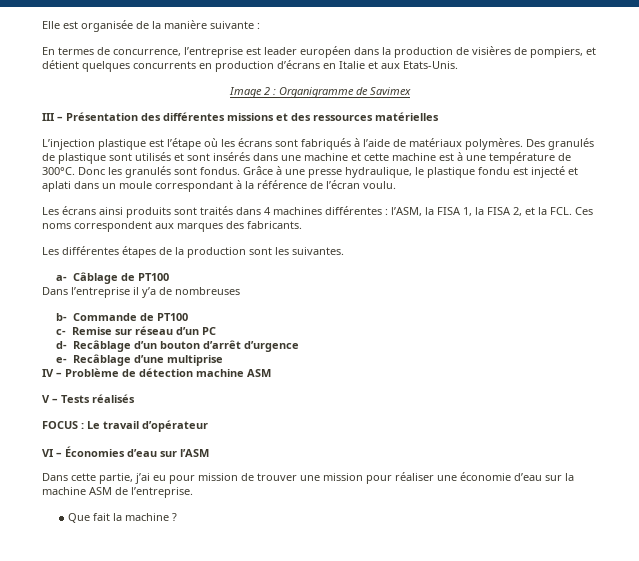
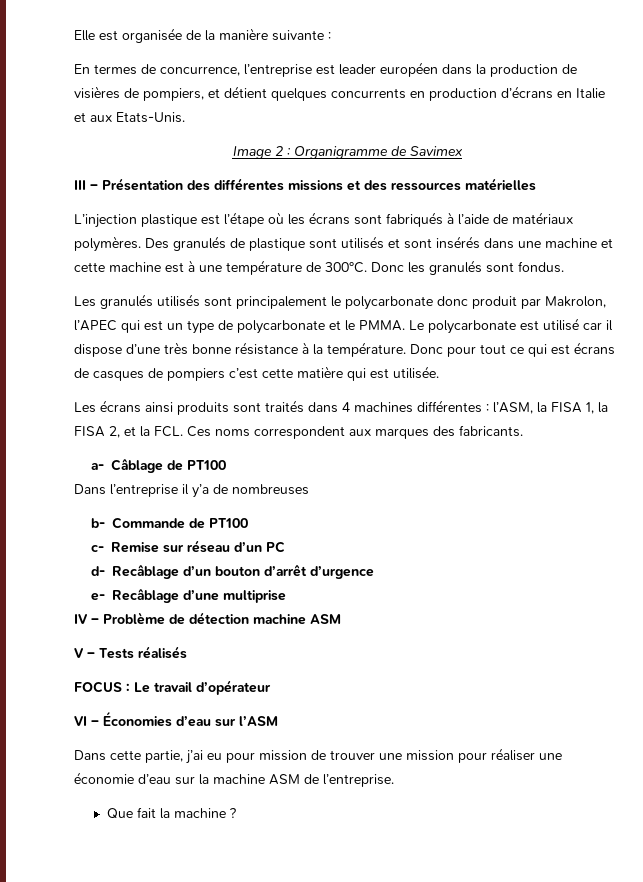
[243,166,578,178] [42,180,396,192] Grâce à une presse hydraulique, le plastique fondu est injecté et aplati dans un moule correspondant à la référence de l’écran voulu. -> [74,294,606,310] [74,318,613,334] [74,342,615,357] [74,366,439,381] // Les granulés utilisés sont principalement le polycarbonate donc produit par Makrolon, l’APEC qui est un type de polycarbonate et le PMMA. Le polycarbonate est utilisé car il dispose d’une très bonne résistance à la température. Donc pour tout ce qui est écrans de casques de pompiers c’est cette matière qui est utilisée.
[42,246,344,258] // Les différentes étapes de la production sont les suivantes. -> (523, 431) none

